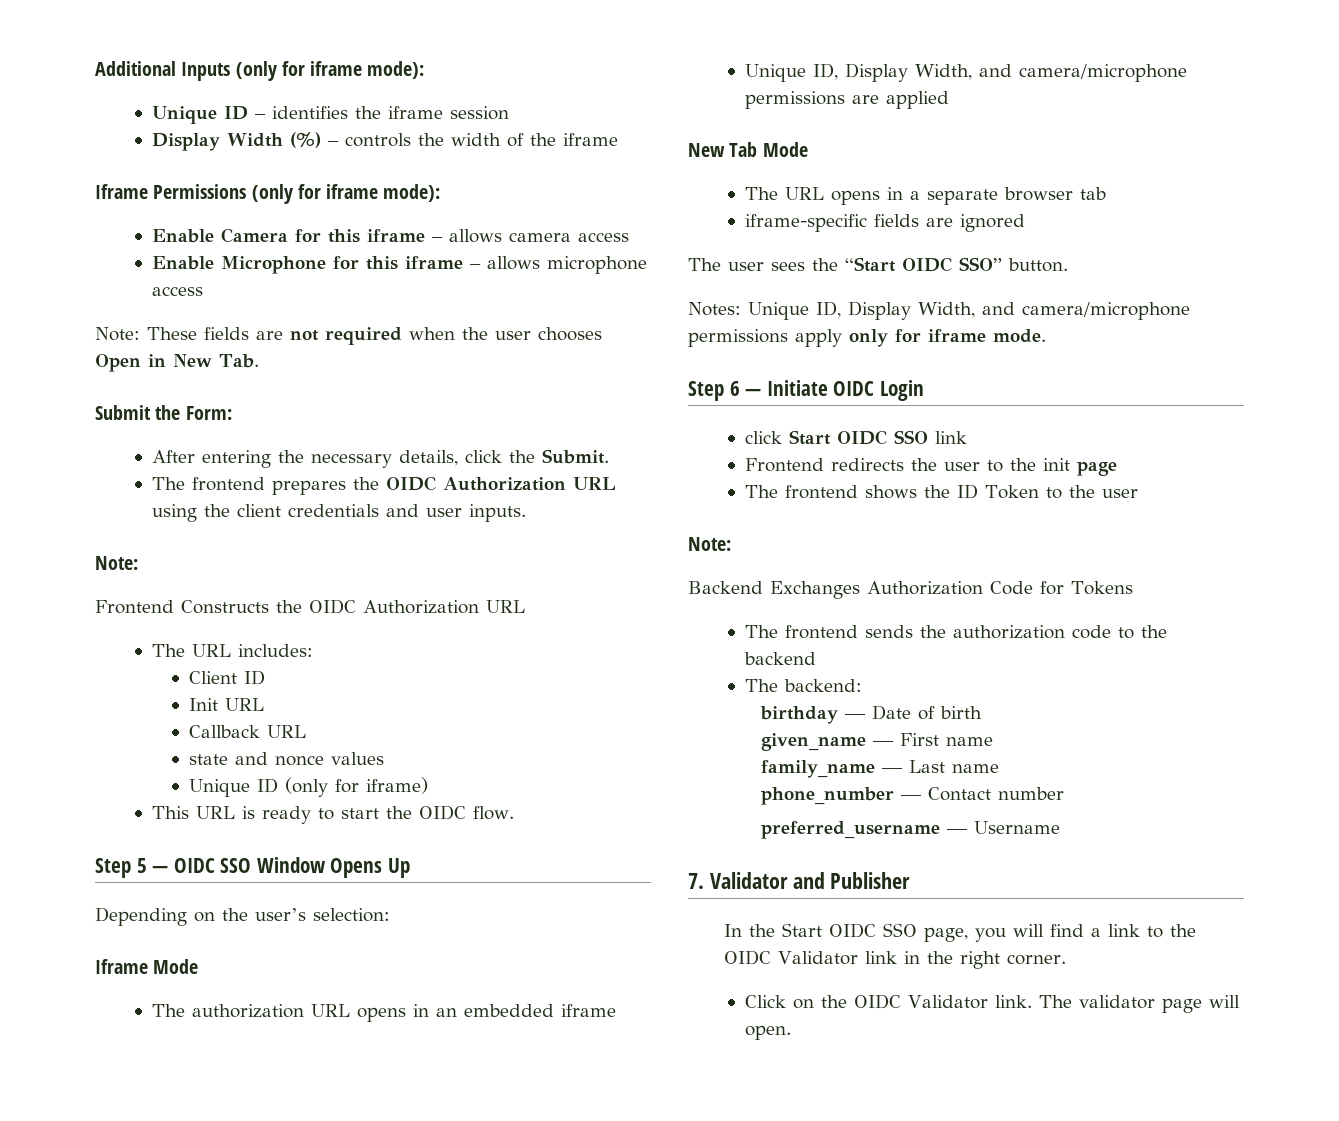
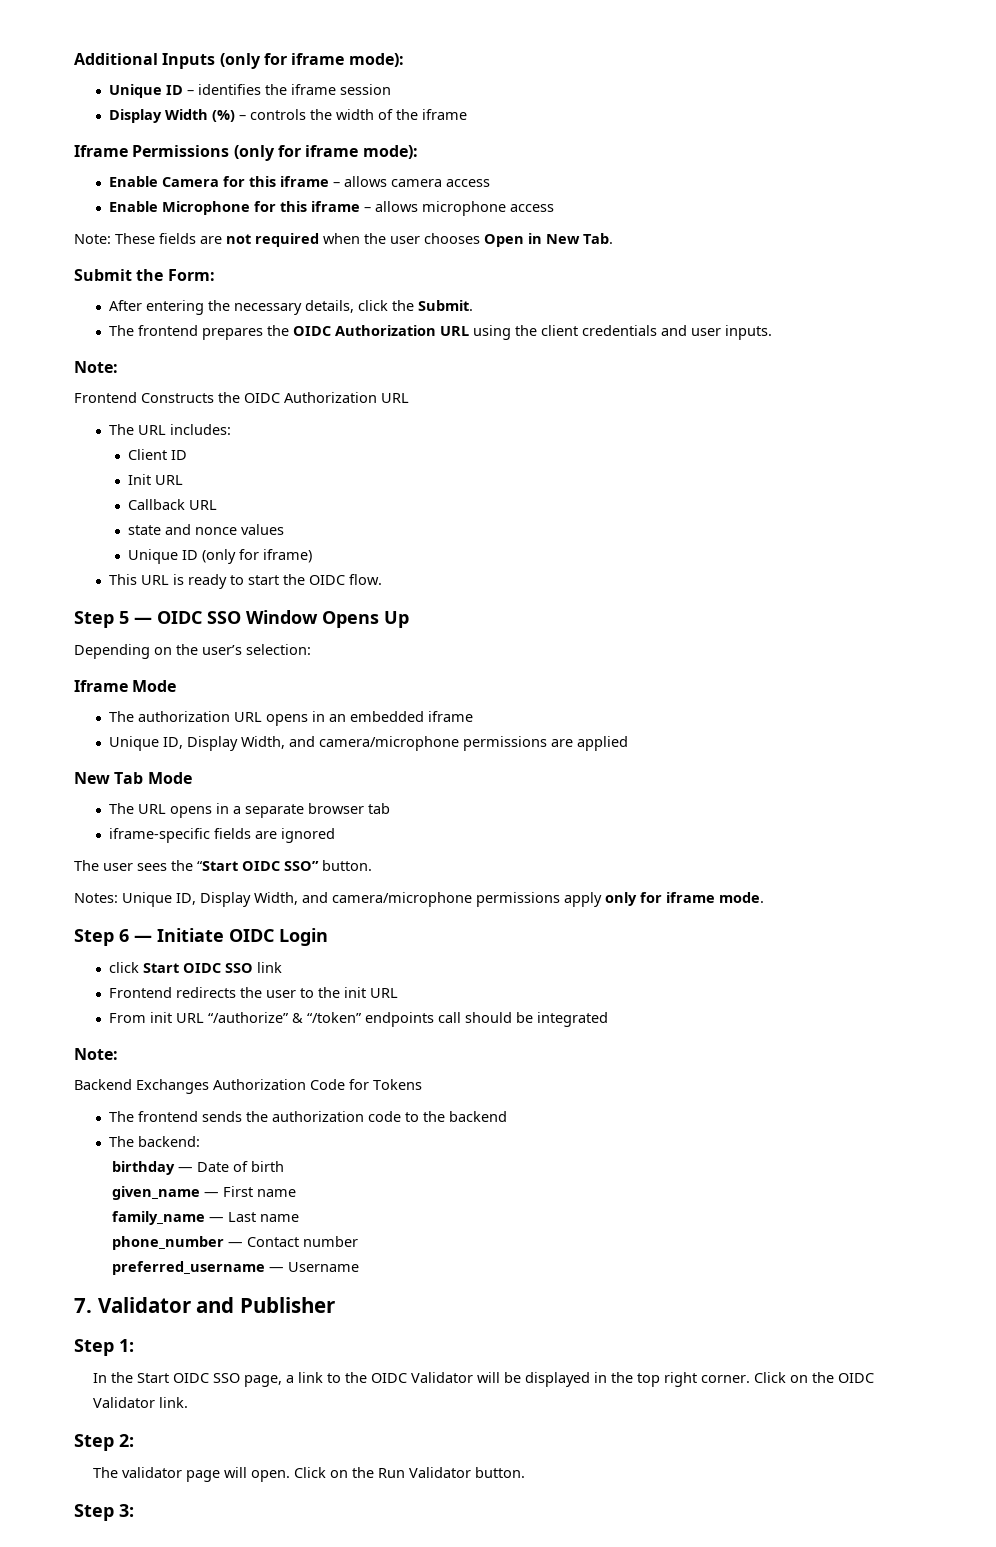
[1077,461,1118,476] [745,484,1139,499] page // The frontend shows the ID Token to the user -> [370,988,399,998] [109,1012,609,1027] URL // From init URL “/authorize” & “/token” endpoints call should be integrated
(911, 880) none -> [74,1339,134,1356] // Step 1:
[975,924,1085,942] you will find -> (283, 1381) none
[865,951,898,964] link -> [477,1372,591,1387] will be displayed
(954, 957) none -> [637,1373,661,1387] top
(1067, 959) // -> (751, 1379) none
(1033, 1001) none -> [74,1434,134,1451] // Step 2: //
(792, 1032) none -> [294,1467,526,1478] [74,1504,134,1521] Click on the Run Validator button. // Step 3:

